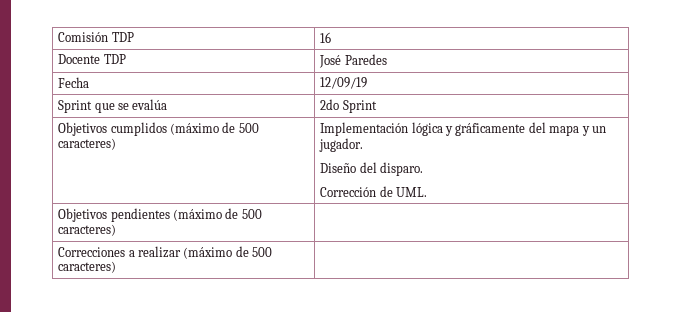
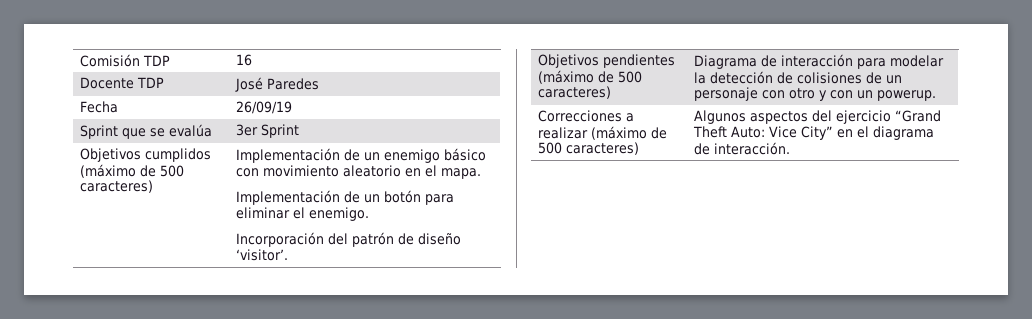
[320,77,368,89] 12/09/19 -> [235,101,292,114] 26/09/19
[320,99,340,110] 2do -> [235,124,258,136] 3er
[411,122,606,136] [319,138,364,152] [320,162,424,176] [320,186,428,197] lógica y gráficamente del mapa y un jugador. // Diseño del disparo. // Corrección de UML. -> [343,148,486,163] [235,165,481,179] [235,190,454,205] [235,207,369,221] [235,232,461,247] [235,249,288,261] de un enemigo básico con movimiento aleatorio en el mapa. // Implementación de un botón para eliminar el enemigo. // Incorporación del patrón de diseño ‘visitor’.
(117, 230) none -> [693,54,944,69] [693,71,902,84] [693,87,936,101] Diagrama de interacción para modelar la detección de colisiones de un personaje con otro y con un powerup.
(117, 267) none -> [693,110,941,124] [692,126,934,140] [693,142,790,155] Algunos aspectos del ejercicio “Grand Theft Auto: Vice City” en el diagrama de interacción.

